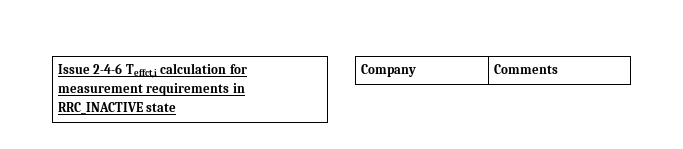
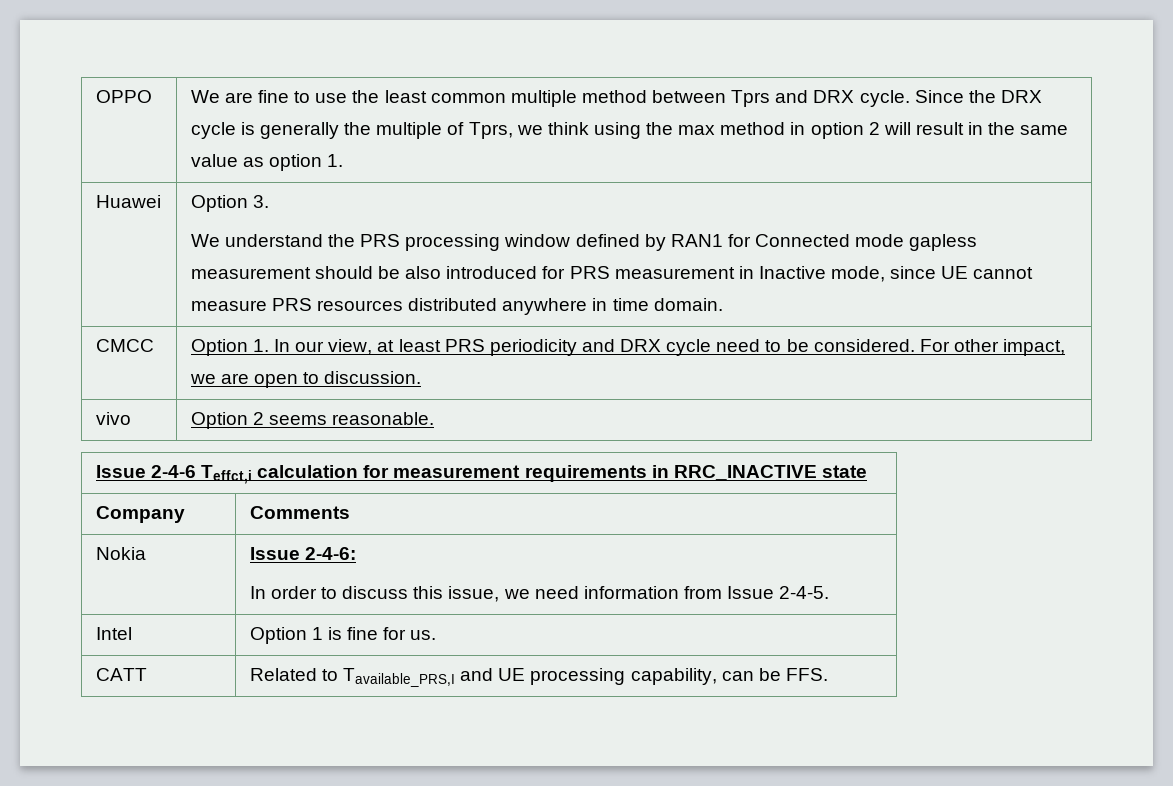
(57, 69) none -> [95,90,152,103] [190,90,1043,107] [190,122,1069,139] [190,154,344,171] [95,195,161,208] [190,195,269,212] [190,234,978,251] [190,266,1034,282] [190,298,723,315] [95,339,154,352] [190,339,1066,356] [189,371,422,388] [95,412,131,425] [190,412,435,429] OPPO | We are fine to use the least common multiple method between Tprs and DRX cycle. Since the DRX cycle is generally the multiple of Tprs, we think using the max method in option 2 will result in the same value as option 1. // Huawei | Option 3. // We understand the PRS processing window defined by RAN1 for Connected mode gapless measurement should be also introduced for PRS measurement in Inactive mode, since UE cannot measure PRS resources distributed anywhere in time domain. // CMCC | Option 1. In our view, at least PRS periodicity and DRX cycle need to be considered. For other impact, we are open to discussion. // vivo | Option 2 seems reasonable. //
(558, 69) none -> [95,547,146,560] [249,547,356,560] [249,586,830,602] [95,627,132,640] [249,627,437,644] [95,668,147,681] [249,668,828,687] // Nokia | Issue 2-4-6: // In order to discuss this issue, we need information from Issue 2-4-5. // Intel | Option 1 is fine for us. // CATT | Related to Tavailable_PRS,I and UE processing capability, can be FFS.

